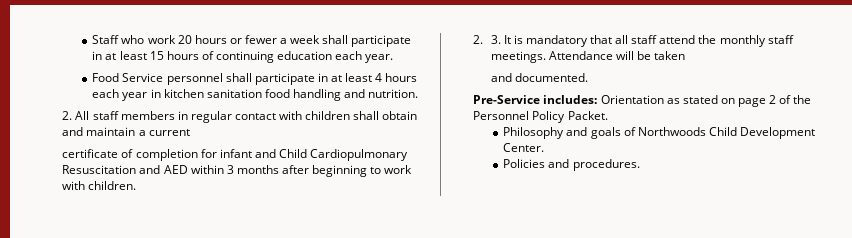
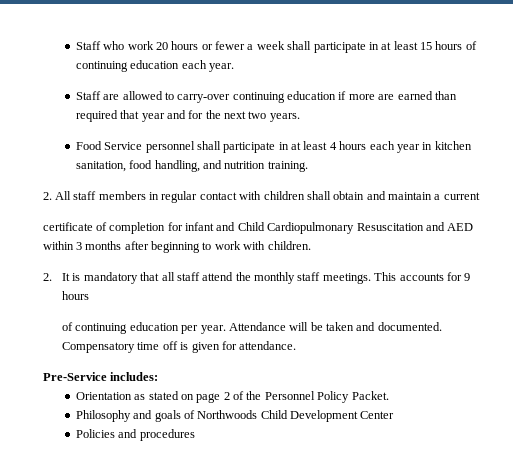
(394, 58) none -> [75,91,457,103] [75,110,300,122] // Staff are allowed to carry-over continuing education if more are earned than required that year and for the next two years.
[206,89,419,101] sanitation food handling and nutrition. -> [75,160,308,172] sanitation, food handling, and nutrition training.
[490,35,501,44] 3. -> (52, 277) none
(546, 57) none -> [374,272,471,281] [62,291,90,300] [62,322,226,334] This accounts for 9 hours // of continuing education per year.
(686, 55) // -> (355, 326) none
(588, 77) none -> [62,341,297,353] Compensatory time off is given for attendance.
(598, 99) none -> (158, 376) //
[503,143,545,152] Center. -> [360,411,395,419] Center
[572,159,640,171] procedures. -> [139,429,195,441] procedures

